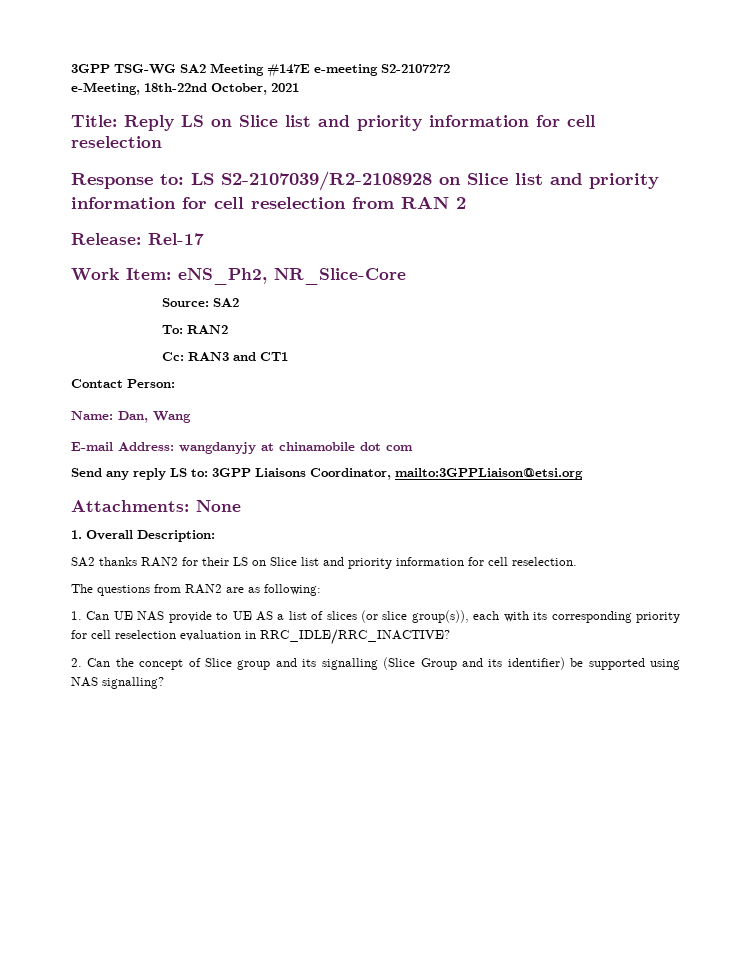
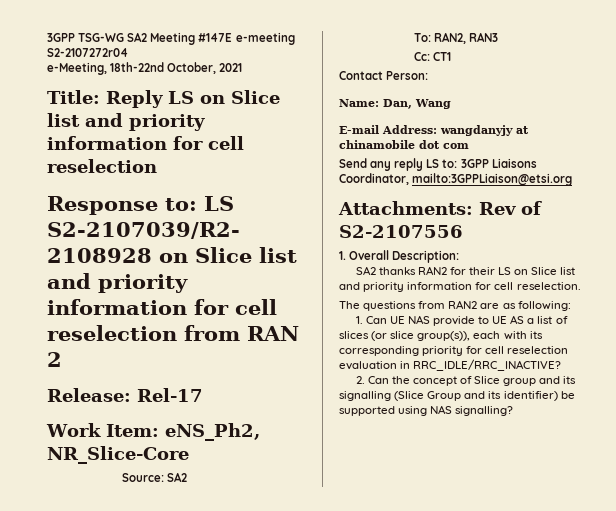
[381,64,450,73] S2-2107272 -> [47,48,128,57] S2-2107272r04
[186,325,228,334] RAN2 -> [433,32,498,44] RAN2, RAN3
[187,352,256,361] RAN3 and -> (430, 56) none
[71,500,241,512] Attachments: None -> [338,201,542,215] [339,225,463,238] Attachments: Rev of S2-2107556

